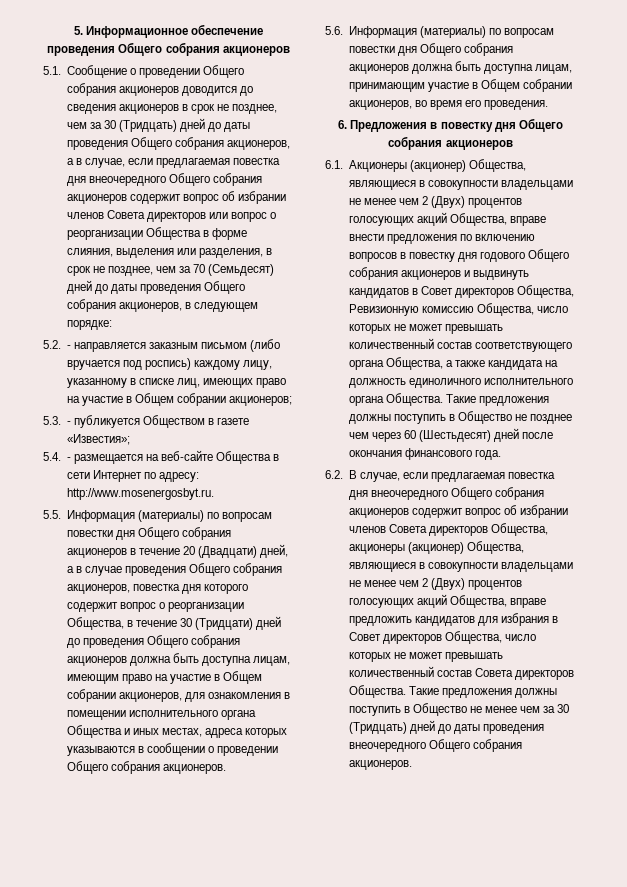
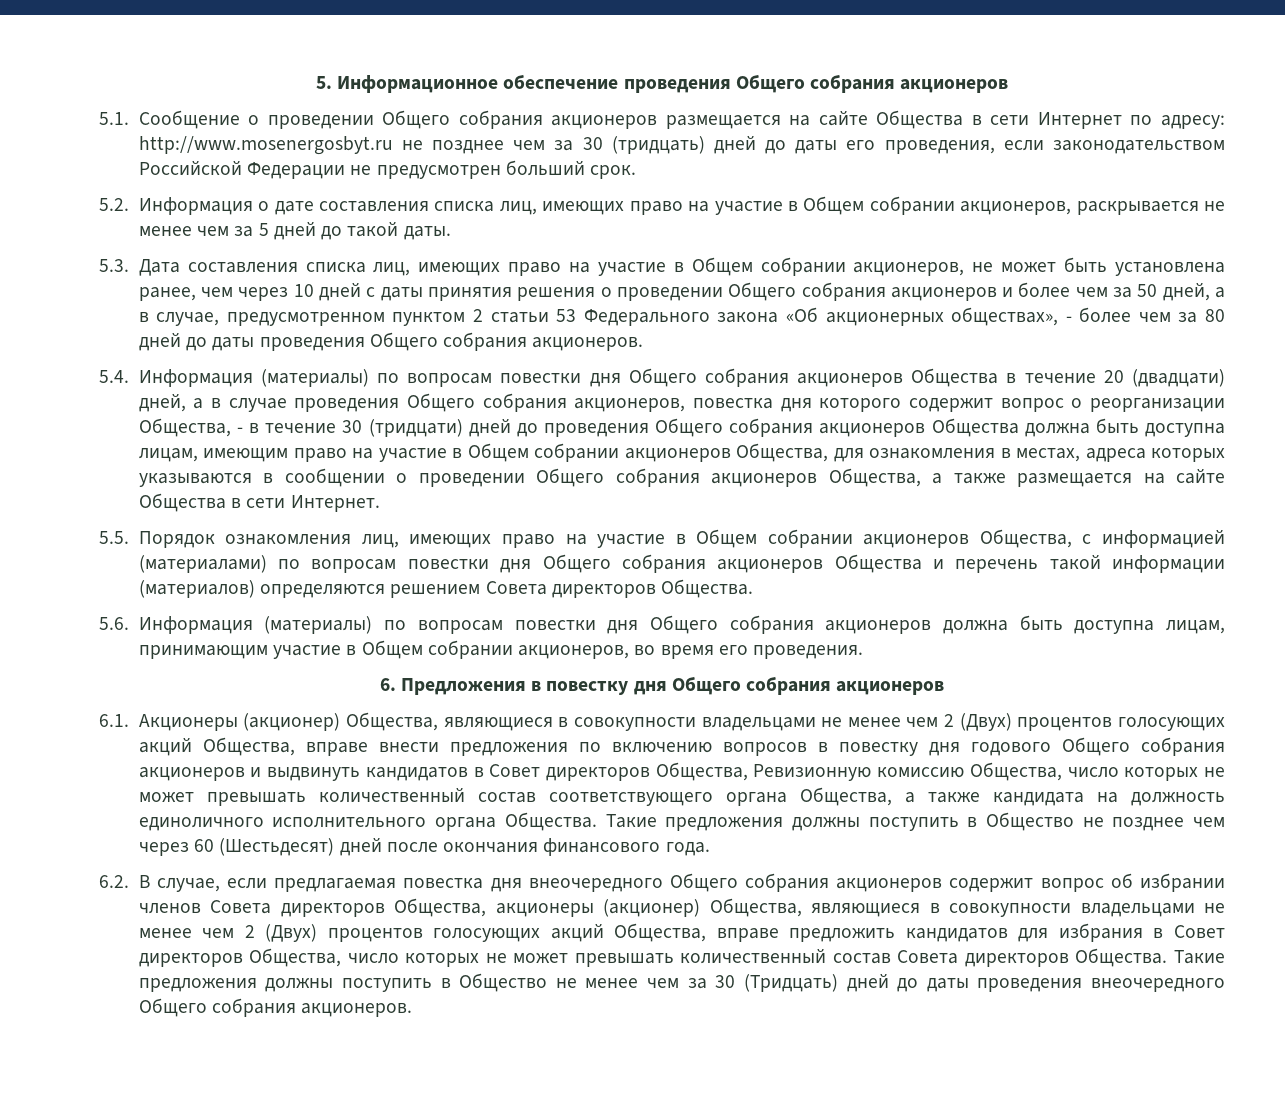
[181,86,254,96] [66,104,278,114] [66,118,251,132] [66,137,291,150] [66,158,281,168] [66,173,263,186] [66,191,287,204] [66,210,277,222] [66,227,248,240] [66,248,273,258] [66,264,275,276] [66,280,246,294] [66,299,259,312] [66,320,112,330] [43,339,281,352] [66,358,273,370] [66,378,287,388] [66,393,293,406] [43,415,250,428] [66,434,130,445] [43,450,280,464] [66,470,200,482] [66,488,214,500] [43,510,273,522] [66,527,232,540] [66,548,127,558] доводится до сведения акционеров в срок не позднее, чем за 30 (Тридцать) дней до даты проведения Общего собрания акционеров, а в случае, если предлагаемая повестка дня внеочередного Общего собрания акционеров содержит вопрос об избрании членов Совета директоров или вопрос о реорганизации Общества в форме слияния, выделения или разделения, в срок не позднее, чем за 70 (Семьдесят) дней до даты проведения Общего собрания акционеров, в следующем порядке: // 5.2. - направляется заказным письмом (либо вручается под роспись) каждому лицу, указанному в списке лиц, имеющих право на участие в Общем собрании акционеров; // 5.3. - публикуется Обществом в газете «Известия»; // 5.4. - размещается на веб-сайте Общества в сети Интернет по адресу: http://www.mosenergosbyt.ru. // 5.5. Информация (материалы) по вопросам повестки дня Общего собрания акционеров -> [665,110,1225,129] [138,135,1225,155] [138,160,637,179] [99,196,1225,215] [138,221,451,240] [99,257,1225,276] [138,282,1225,301] [138,307,1225,326] [138,332,644,351] [99,368,999,387] размещается на сайте Общества в сети Интернет по адресу: http://www.mosenergosbyt.ru не позднее чем за 30 (тридцать) дней до даты его проведения, если законодательством Российской Федерации не предусмотрен больший срок. // 5.2. Информация о дате составления списка лиц, имеющих право на участие в Общем собрании акционеров, раскрывается не менее чем за 5 дней до такой даты. // 5.3. Дата составления списка лиц, имеющих право на участие в Общем собрании акционеров, не может быть установлена ранее, чем через 10 дней с даты принятия решения о проведении Общего собрания акционеров и более чем за 50 дней, а в случае, предусмотренном пунктом 2 статьи 53 Федерального закона «Об акционерных обществах», - более чем за 80 дней до даты проведения Общего собрания акционеров. // 5.4. Информация (материалы) по вопросам повестки дня Общего собрания акционеров Общества
[198,546,258,558] (Двадцати) -> [1131,369,1225,387] (двадцати)
(124, 623) none -> [236,427,243,433] -
[195,618,254,630] (Тридцати) -> [368,419,463,437] (тридцати)
(127, 661) none -> [931,418,1019,437] Общества
[118,692,182,702] акционеров, -> [624,443,829,462] акционеров Общества,
[66,710,256,720] [66,725,159,738] помещении исполнительного органа Общества и иных -> (1011, 453) none
[162,764,226,774] акционеров. -> [711,468,1226,487] [138,493,380,512] [99,529,1225,548] [138,554,1225,573] [138,579,754,598] акционеров Общества, а также размещается на сайте Общества в сети Интернет. // 5.5. Порядок ознакомления лиц, имеющих право на участие в Общем собрании акционеров Общества, с информацией (материалами) по вопросам повестки дня Общего собрания акционеров Общества и перечень такой информации (материалов) определяются решением Совета директоров Общества.

